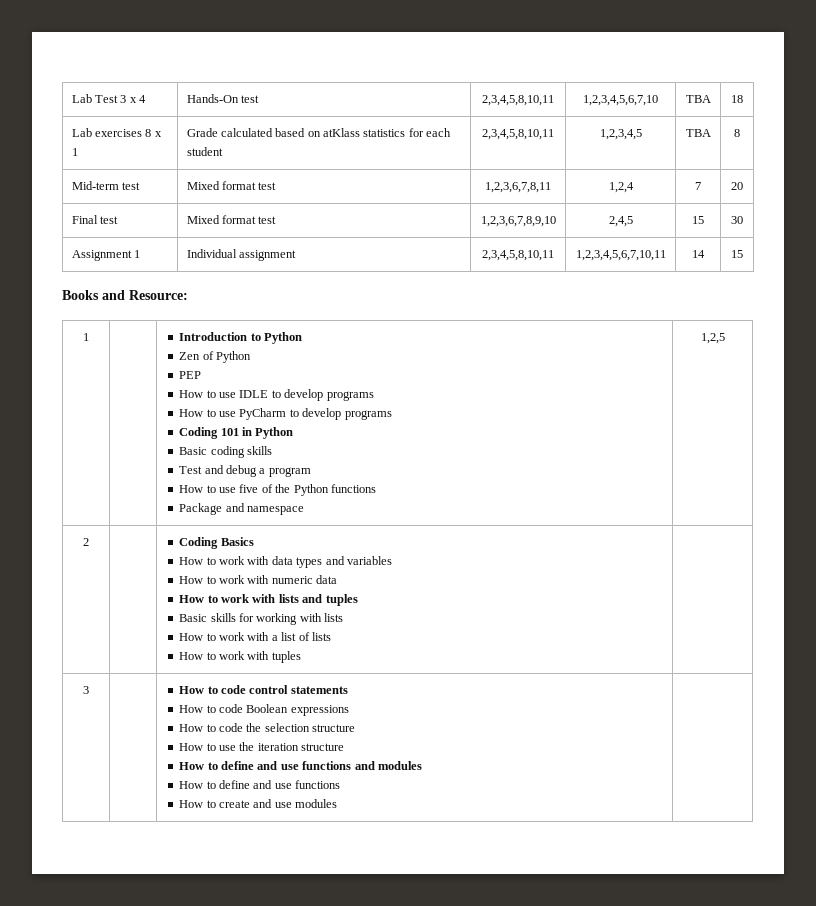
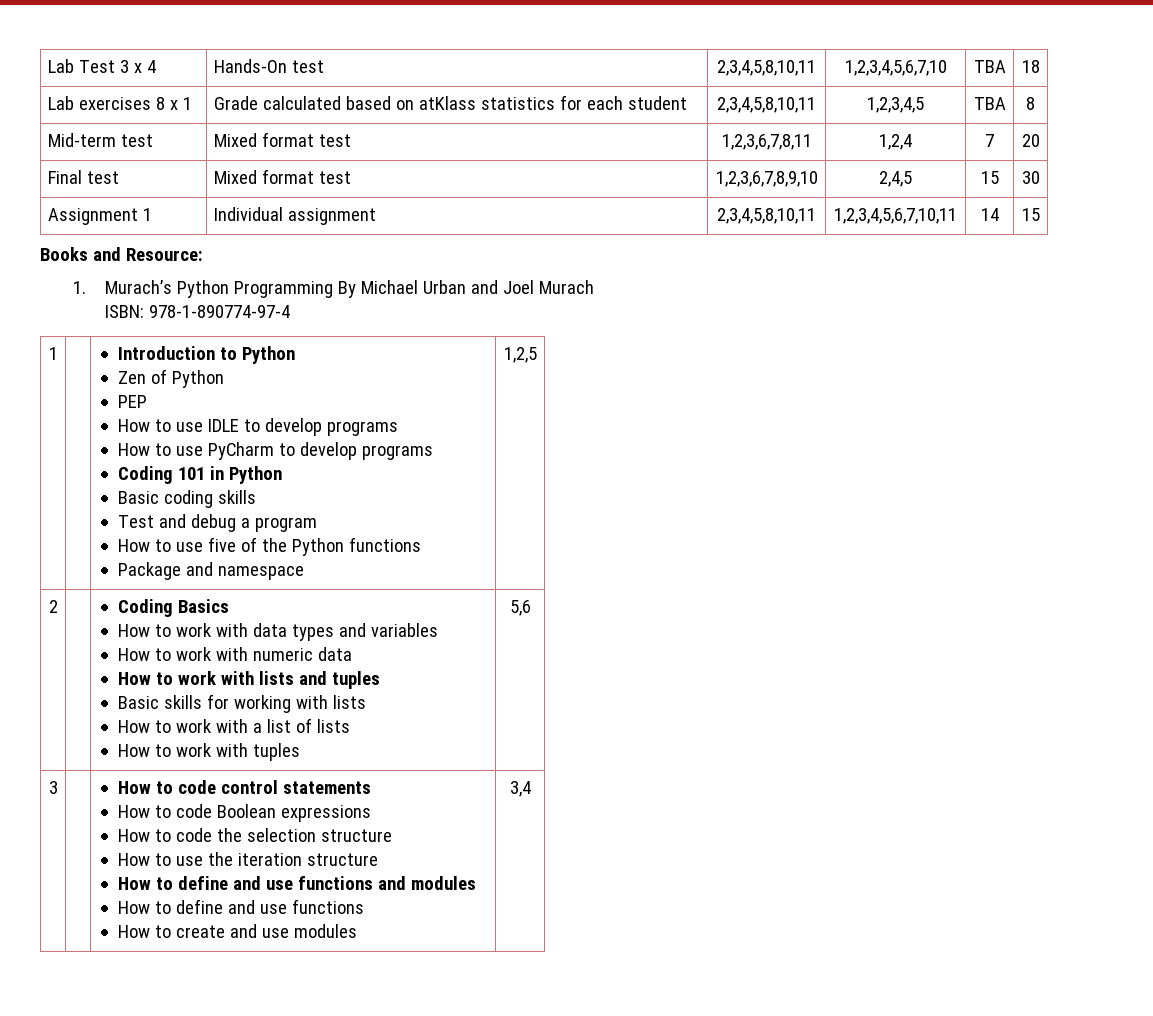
(188, 295) none -> [72,280,595,298] [105,305,291,318] // 1. Murach’s Python Programming By Michael Urban and Joel Murach // ISBN: 978-1-890774-97-4
(301, 657) none -> [509,600,531,616] 5,6
(338, 803) none -> [509,781,531,797] 3,4

